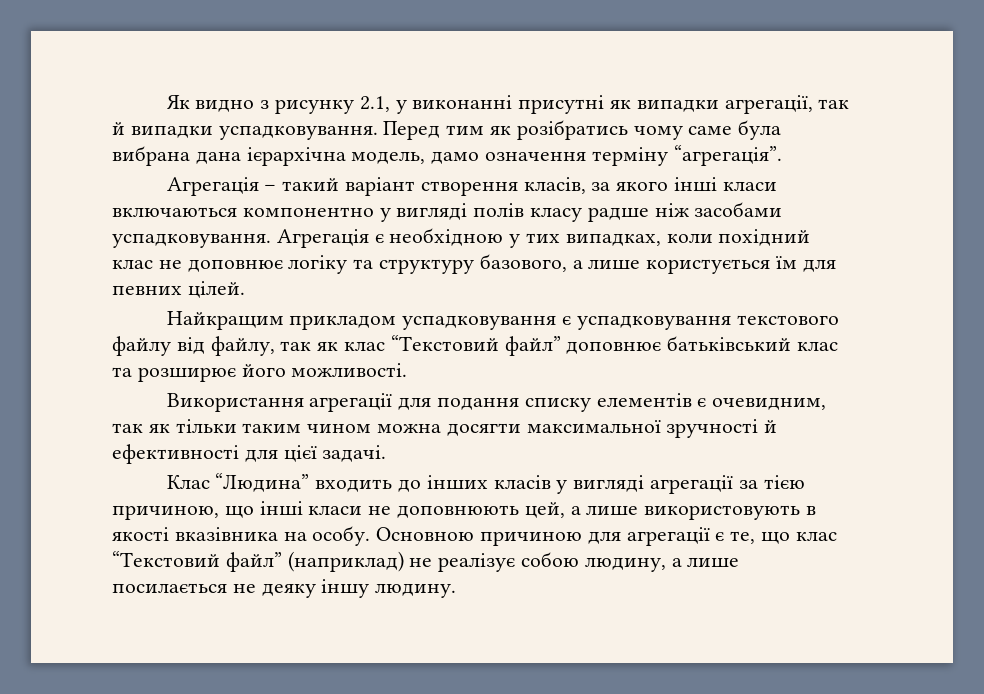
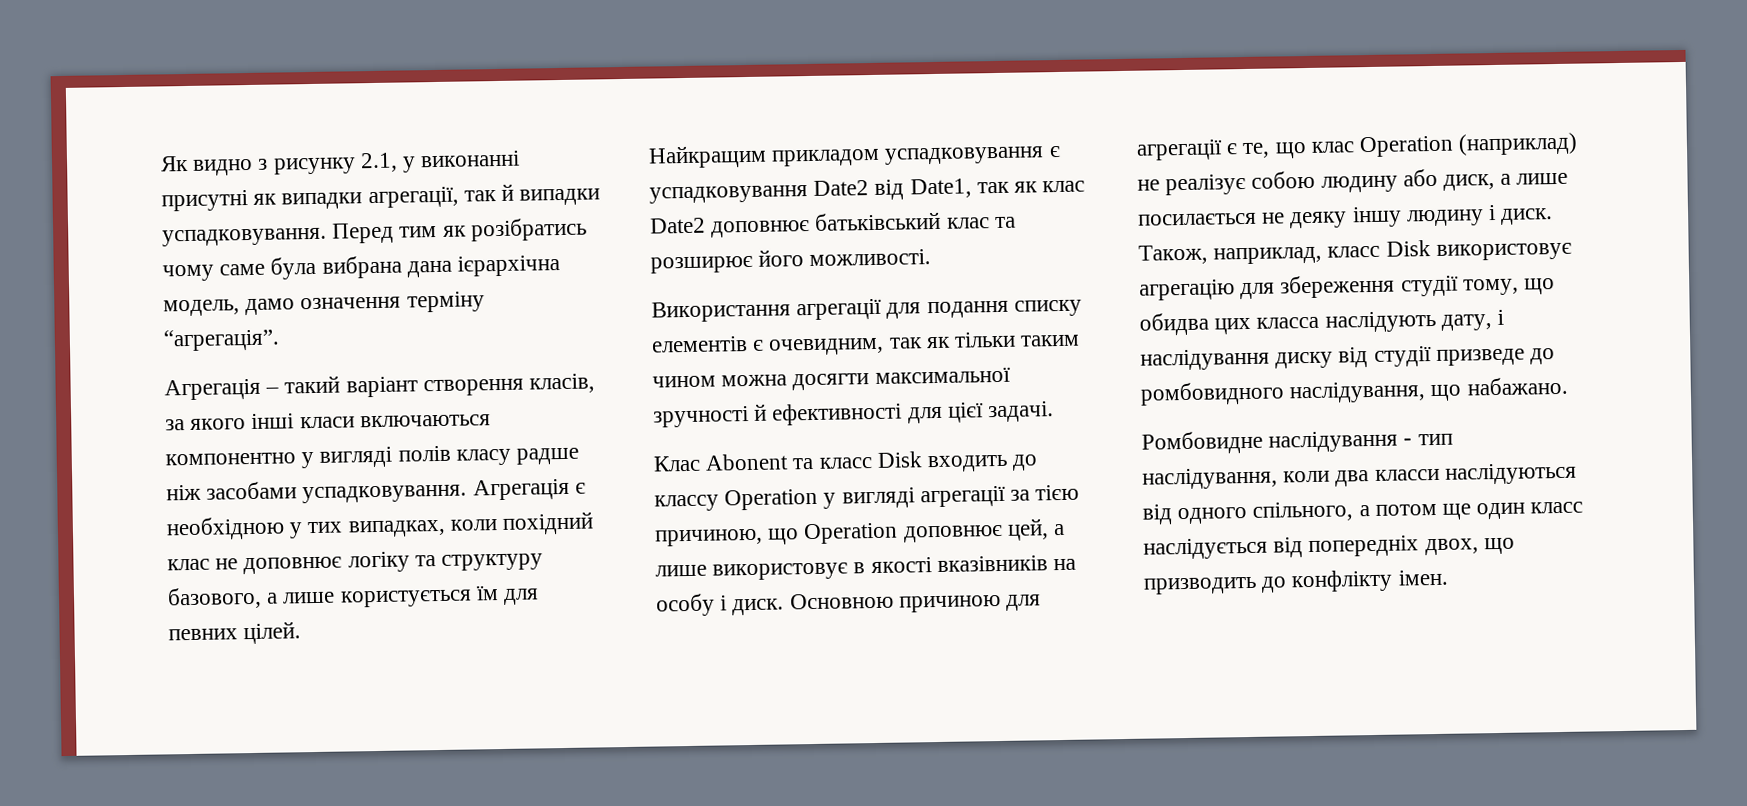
[736,315,839,325] [112,336,275,356] текстового файлу від файлу, -> [813,178,972,200] Date2 від Date1,
[390,335,561,356] “Текстовий файл” -> [650,217,706,234] Date2
[215,473,551,492] “Людина” входить до інших класів -> [705,451,1039,473] [654,488,819,512] Abonent та класс Disk входить до классу Operation
[259,501,520,518] інші класи не доповнюють -> [803,522,1003,545] Operation доповнює
[644,505,801,520] використовують -> [712,562,849,581] використовує
[174,526,371,546] вказівника на особу. -> [936,555,1077,573] [656,593,785,617] вказівників на особу і диск.
[112,551,282,572] “Текстовий файл” -> [1359,135,1455,158] Operation
[584,557,666,572] людину, -> [1320,168,1496,193] людину або диск,
[375,583,457,598] людину. -> [1405,204,1554,227] [1138,240,1572,265] [1139,274,1556,301] [1139,309,1505,336] [1140,346,1556,371] [1140,376,1568,406] [1141,430,1453,455] [1142,462,1577,490] [1142,501,1584,525] [1143,535,1515,560] [1143,569,1448,595] людину і диск. Також, наприклад, класс Disk використовує агрегацію для збереження студії тому, що обидва цих класса наслідують дату, і наслідування диску від студії призведе до ромбовидного наслідування, що набажано. // Ромбовидне наслідування - тип наслідування, коли два класси наслідуються від одного спільного, а потом ще один класс наслідується від попередніх двох, що призводить до конфлікту імен.

